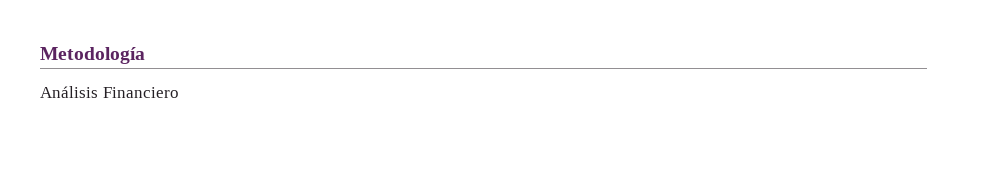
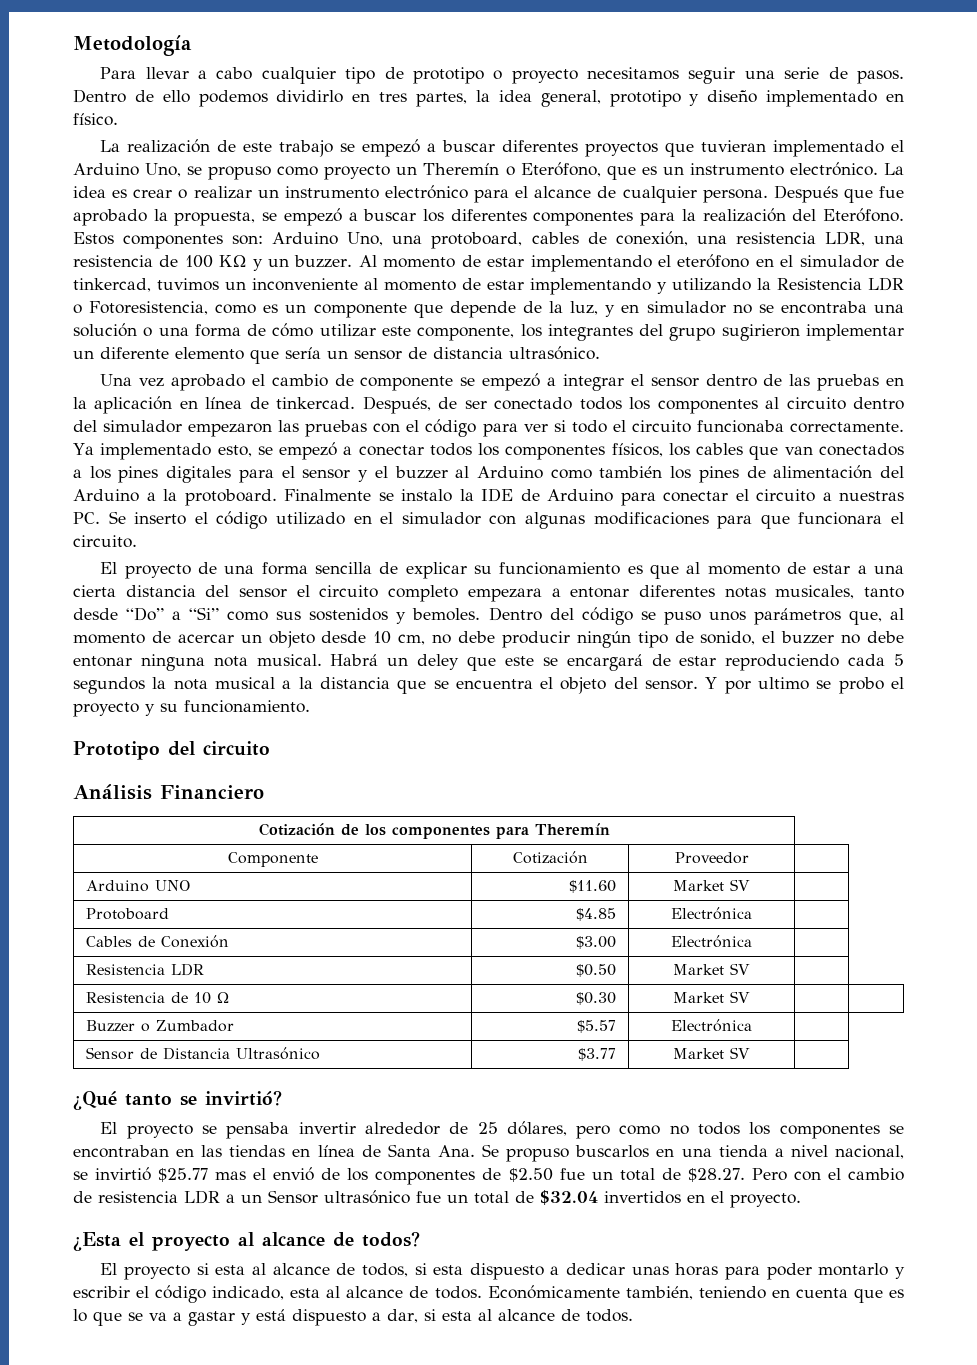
[40,86,179,98] Análisis Financiero -> [100,67,905,84] [73,89,905,107] [73,113,118,126] [100,139,904,157] [73,162,905,180] [73,185,904,203] [73,208,904,226] [73,231,905,249] [73,254,904,272] [73,277,904,295] [73,301,905,318] [73,323,905,341] [73,346,600,364] [100,373,904,391] [73,396,904,414] [73,419,905,437] [73,442,904,460] [73,465,904,483] [73,488,904,506] [73,511,905,529] [73,535,137,548] [100,562,905,579] [73,585,905,602] [73,607,904,625] [73,631,905,648] [73,654,905,671] [73,677,905,694] [73,700,310,717] [73,741,270,760] [73,784,264,800] [258,823,610,839] [227,852,318,867] [512,851,588,864] [674,852,749,864] [86,880,191,892] [568,880,616,893] [673,879,750,891] [86,908,170,920] [575,908,616,921] [671,907,752,920] [86,935,230,948] [575,936,616,949] [671,935,752,948] [86,963,205,976] [575,964,616,977] [673,963,750,975] [86,992,230,1004] [575,992,616,1005] [673,991,750,1003] [86,1020,235,1032] [576,1020,616,1033] [671,1019,752,1032] [86,1047,321,1060] [577,1048,616,1061] [673,1047,750,1059] [73,1090,282,1111] [100,1121,904,1139] [73,1144,905,1162] [73,1167,905,1185] [73,1190,801,1208] [73,1231,420,1252] [100,1263,906,1280] [73,1285,905,1303] [73,1309,633,1326] Para llevar a cabo cualquier tipo de prototipo o proyecto necesitamos seguir una serie de pasos. Dentro de ello podemos dividirlo en tres partes, la idea general, prototipo y diseño implementado en físico. // La realización de este trabajo se empezó a buscar diferentes proyectos que tuvieran implementado el Arduino Uno, se propuso como proyecto un Theremín o Eterófono, que es un instrumento electrónico. La idea es crear o realizar un instrumento electrónico para el alcance de cualquier persona. Después que fue aprobado la propuesta, se empezó a buscar los diferentes componentes para la realización del Eterófono. Estos componentes son: Arduino Uno, una protoboard, cables de conexión, una resistencia LDR, una resistencia de 100 KΩ y un buzzer. Al momento de estar implementando el eterófono en el simulador de tinkercad, tuvimos un inconveniente al momento de estar implementando y utilizando la Resistencia LDR o Fotoresistencia, como es un componente que depende de la luz, y en simulador no se encontraba una solución o una forma de cómo utilizar este componente, los integrantes del grupo sugirieron implementar un diferente elemento que sería un sensor de distancia ultrasónico. // Una vez aprobado el cambio de componente se empezó a integrar el sensor dentro de las pruebas en la aplicación en línea de tinkercad. Después, de ser conectado todos los componentes al circuito dentro del simulador empezaron las pruebas con el código para ver si todo el circuito funcionaba correctamente. Ya implementado esto, se empezó a conectar todos los componentes físicos, los cables que van conectados a los pines digitales para el sensor y el buzzer al Arduino como también los pines de alimentación del Arduino a la protoboard. Finalmente se instalo la IDE de Arduino para conectar el circuito a nuestras PC. Se inserto el código utilizado en el simulador con algunas modificaciones para que funcionara el circuito. // El proyecto de una forma sencilla de explicar su funcionamiento es que al momento de estar a una cierta distancia del sensor el circuito completo empezara a entonar diferentes notas musicales, tanto desde “Do” a “Si” como sus sostenidos y bemoles. Dentro del código se puso unos parámetros que, al momento de acercar un objeto desde 10 cm, no debe producir ningún tipo de sonido, el buzzer no debe entonar ninguna nota musical. Habrá un deley que este se encargará de estar reproduciendo cada 5 segundos la nota musical a la distancia que se encuentra el objeto del sensor. Y por ultimo se probo el proyecto y su funcionamiento. // Prototipo del circuito // Análisis Financiero // Cotización de los componentes para Theremín // Componente | Cotización | Proveedor | // Arduino UNO | $11.60 | Market SV | // Protoboard | $4.85 | Electrónica | // Cables de Conexión | $3.00 | Electrónica | // Resistencia LDR | $0.50 | Market SV | // Resistencia de 10 Ω | $0.30 | Market SV | | // Buzzer o Zumbador | $5.57 | Electrónica | // Sensor de Distancia Ultrasónico | $3.77 | Market SV | // ¿Qué tanto se invirtió? // El proyecto se pensaba invertir alrededor de 25 dólares, pero como no todos los componentes se encontraban en las tiendas en línea de Santa Ana. Se propuso buscarlos en una tienda a nivel nacional, se invirtió $25.77 mas el envió de los componentes de $2.50 fue un total de $28.27. Pero con el cambio de resistencia LDR a un Sensor ultrasónico fue un total de $32.04 invertidos en el proyecto. // ¿Esta el proyecto al alcance de todos? // El proyecto si esta al alcance de todos, si esta dispuesto a dedicar unas horas para poder montarlo y escribir el código indicado, esta al alcance de todos. Económicamente también, teniendo en cuenta que es lo que se va a gastar y está dispuesto a dar, si esta al alcance de todos.

